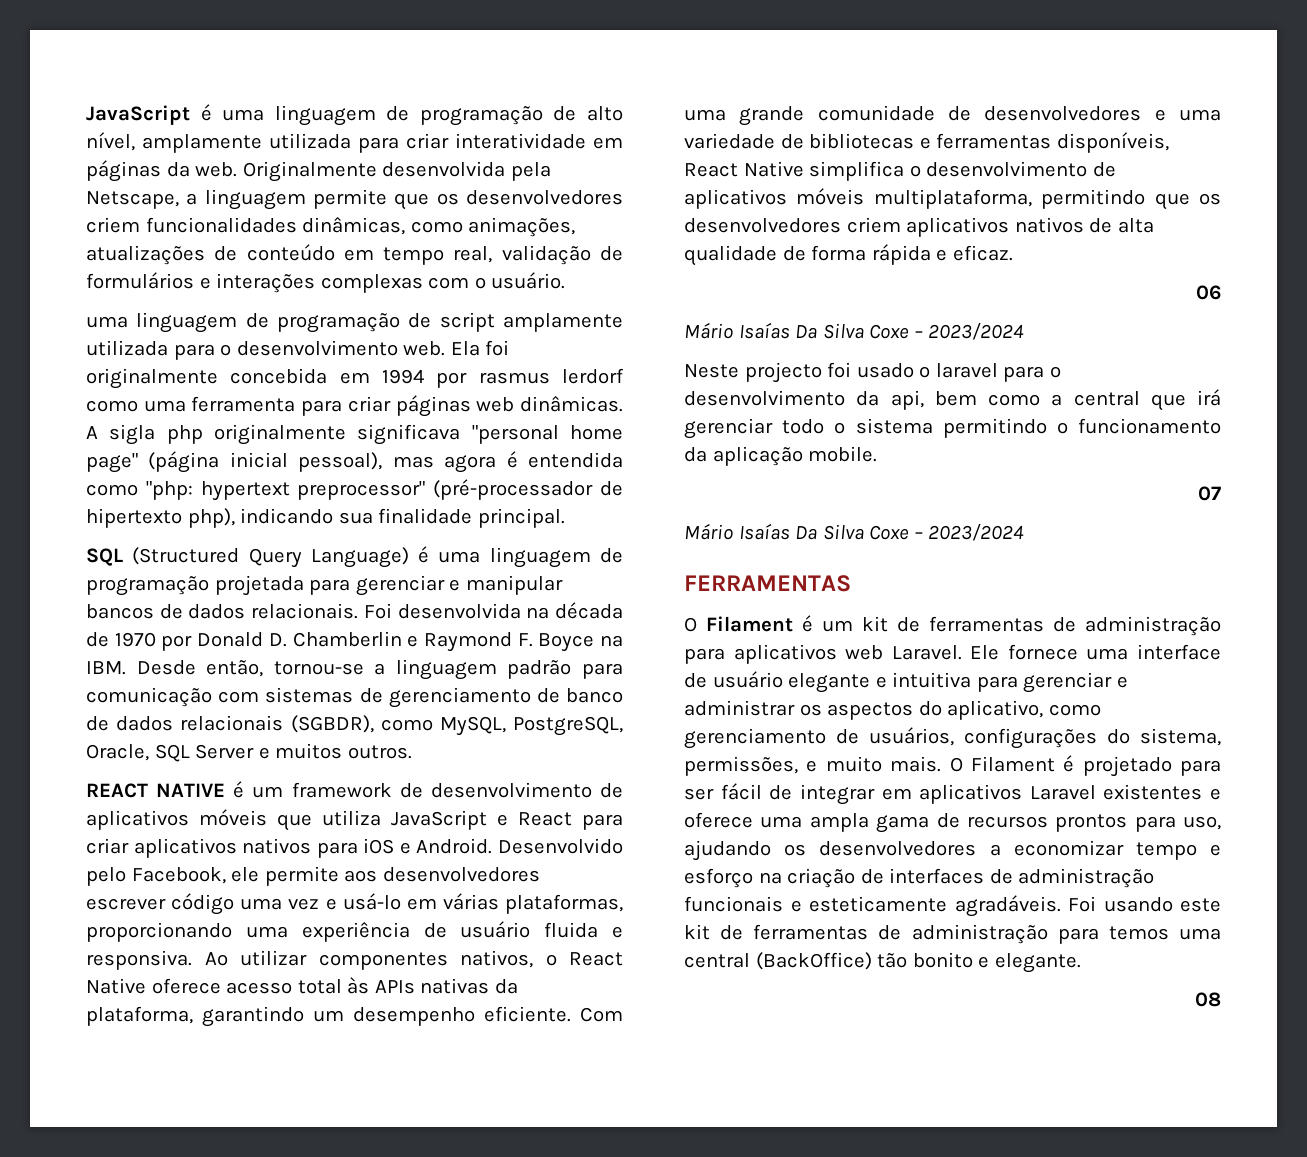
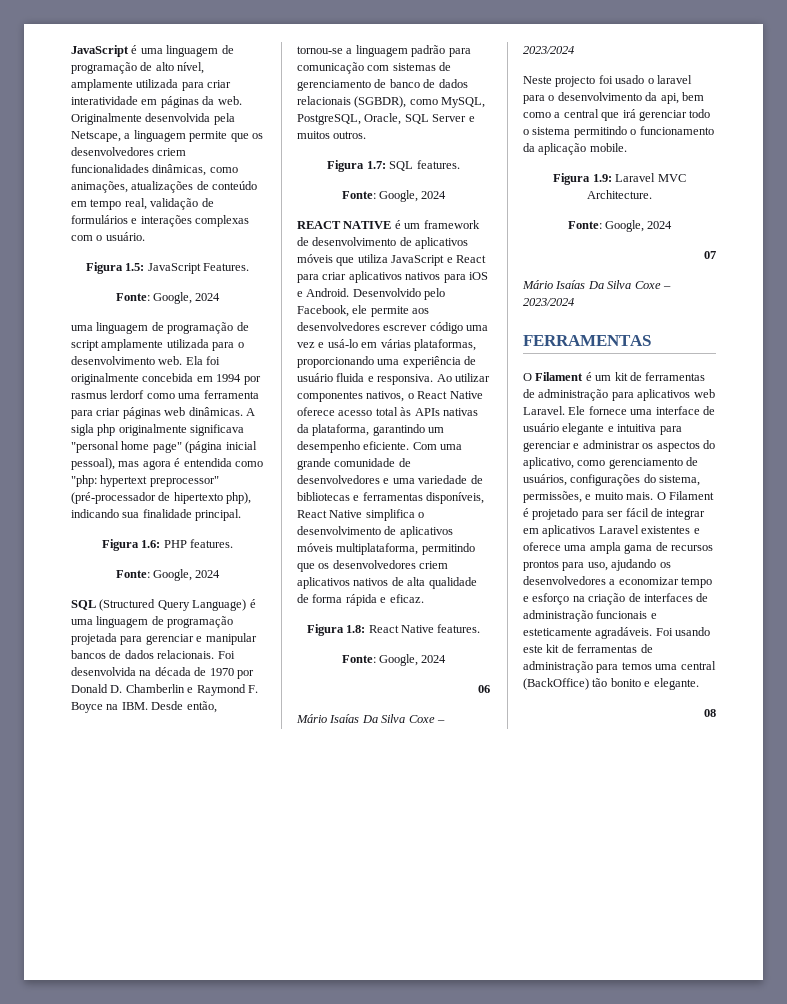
(566, 280) none -> [85,262,250,274] [115,292,221,304] // Figura 1.5: JavaScript Features. // Fonte: Google, 2024
(565, 518) none -> [101,539,234,551] [115,569,221,581] // Figura 1.6: PHP features. // Fonte: Google, 2024
(412, 752) none -> [327,160,460,172] [341,190,447,202] // Figura 1.7: SQL features. // Fonte: Google, 2024
(1013, 253) none -> [306,624,481,636] [341,654,447,666] // Figura 1.8: React Native features. // Fonte: Google, 2024
(878, 454) none -> [553,173,686,185] [587,190,652,199] [567,220,673,232] // Figura 1.9: Laravel MVC Architecture. // Fonte: Google, 2024

